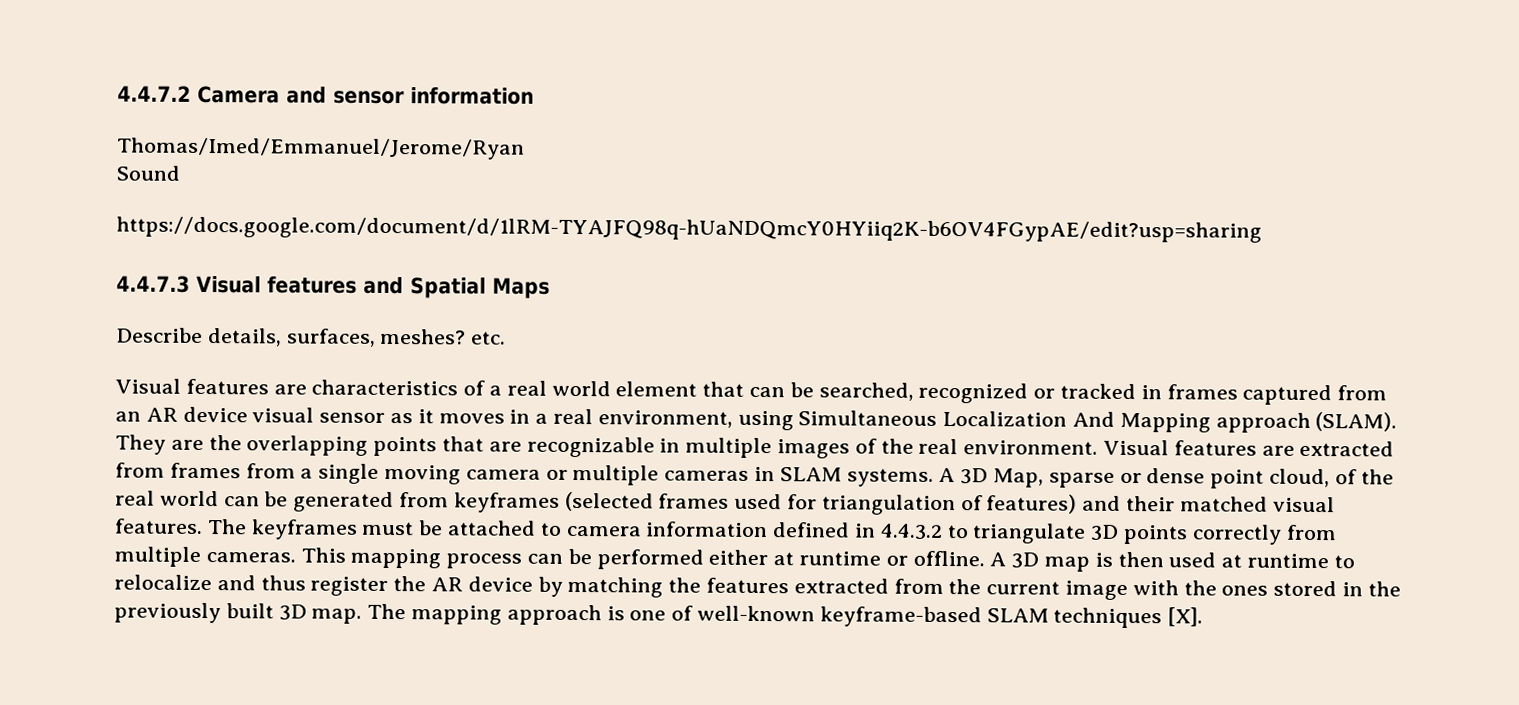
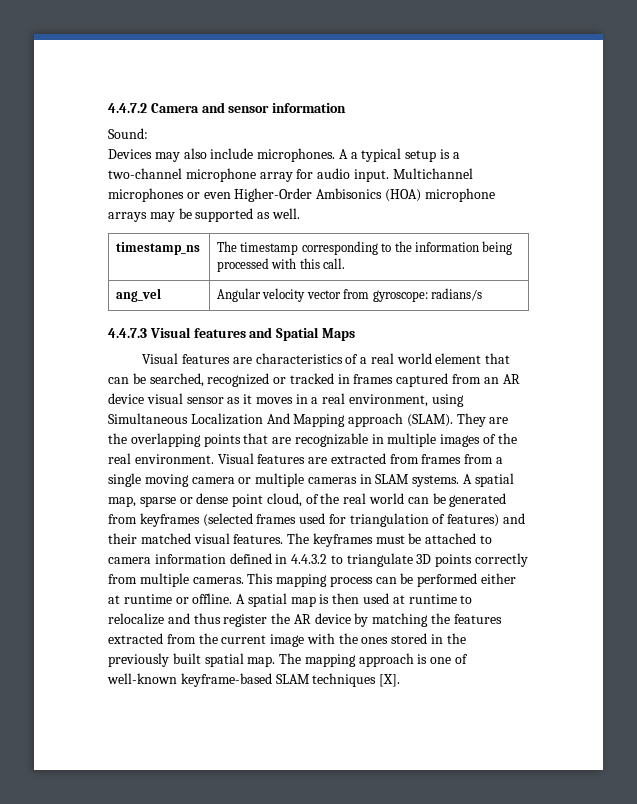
[117,137,525,160] [116,165,181,181] [116,216,1262,243] Thomas/Imed/Emmanuel/Jerome/Ryan // Sound // https://docs.google.com/document/d/1lRM-TYAJFQ98q-hUaNDQmcY0HYiiq2K-b6OV4FGypAE/edit?usp=sharing -> [108,128,148,139] [108,148,460,162] [108,168,473,182] [108,188,495,202] [108,208,300,222] [116,242,201,255] [217,241,513,255] [217,258,346,272] [116,288,162,302] [217,288,482,302] Sound: // Devices may also include microphones. A a typical setup is a two-channel microphone array for audio input. Multichannel microphones or even Higher-Order Ambisonics (HOA) microphone arrays may be supported as well. // timestamp_ns | The timestamp corresponding to the information being processed with this call. // ang_vel | Angular velocity vector from gyroscope: radians/s
[116,327,507,347] // Describe details, surfaces, meshes? etc. -> (355, 334) none
[960,468,1045,488] 3D Map, -> [474,473,514,487] [108,496,136,507] spatial map,
[1011,552,1040,569] 3D -> [247,593,287,607] spatial
[278,604,307,621] 3D -> [204,653,244,667] spatial

